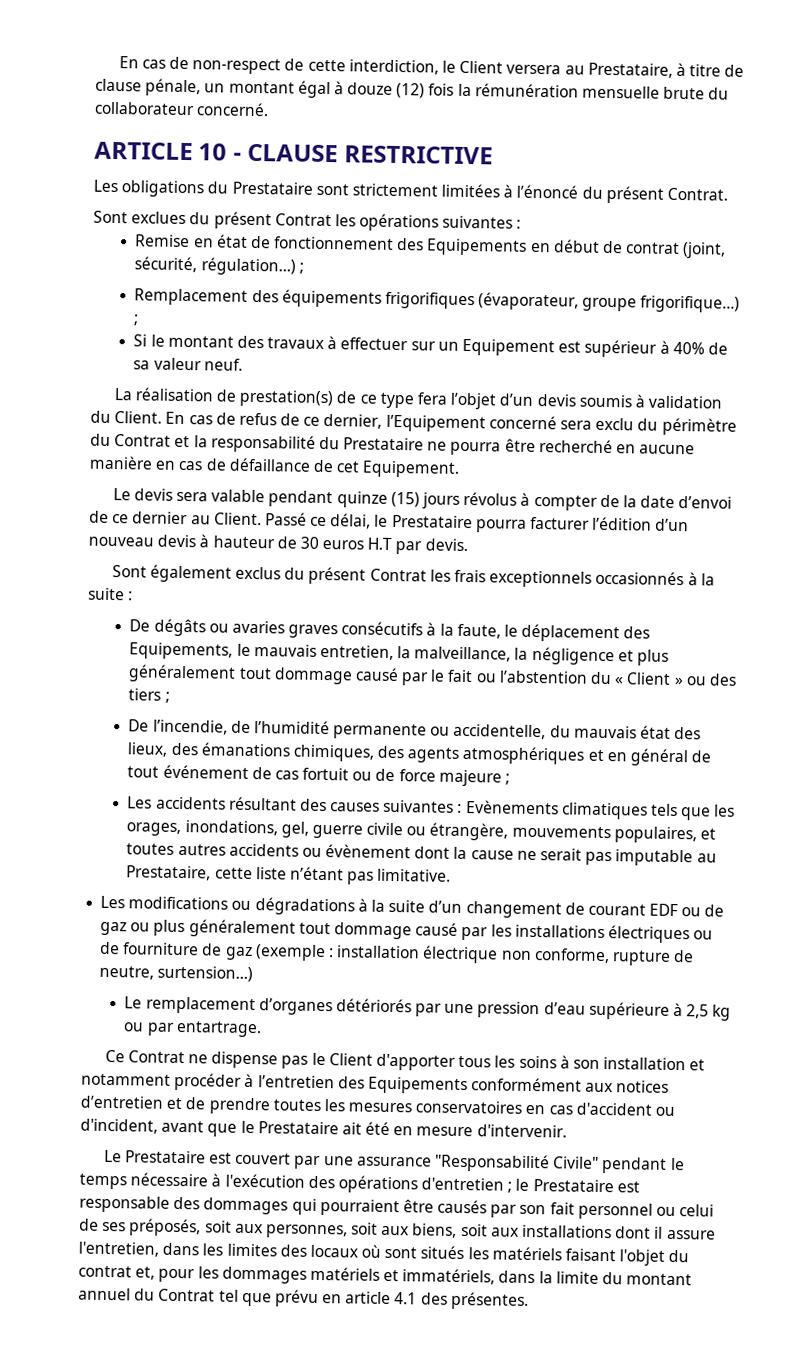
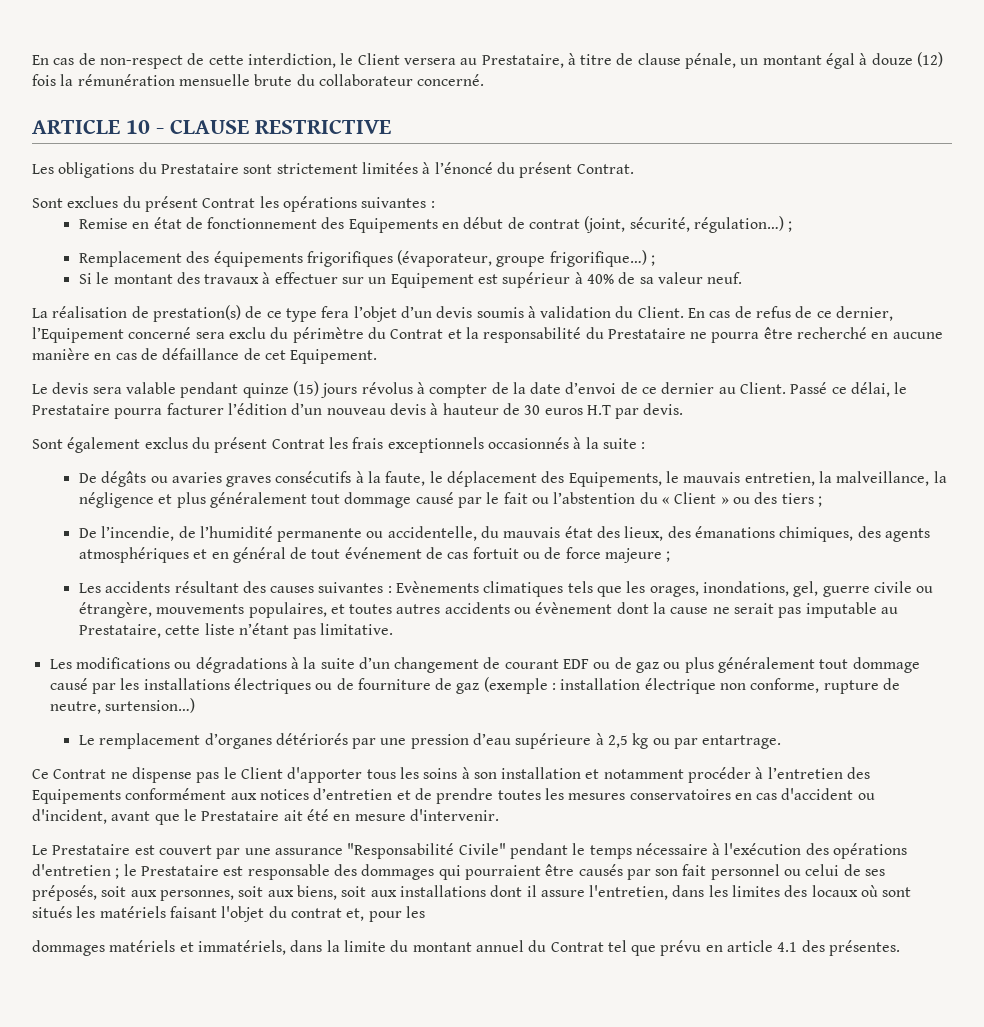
(219, 1272) none -> (425, 912) //

